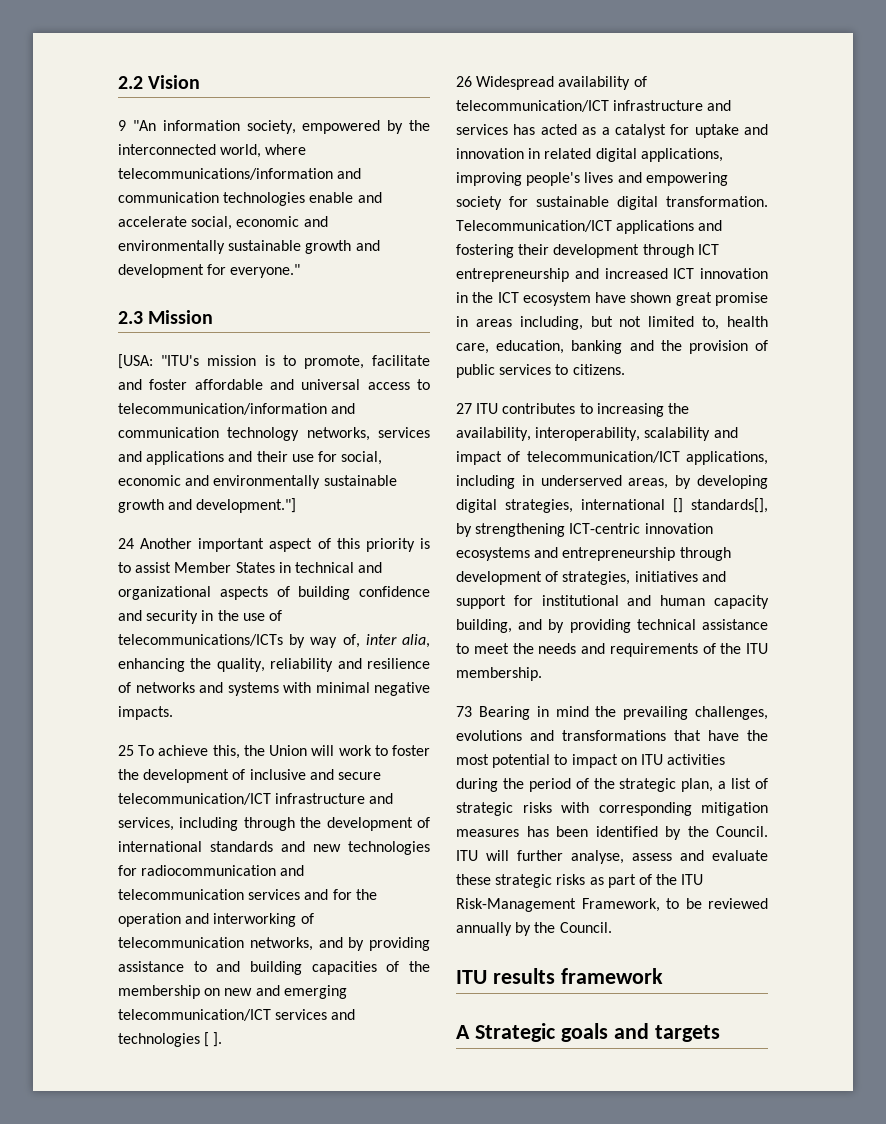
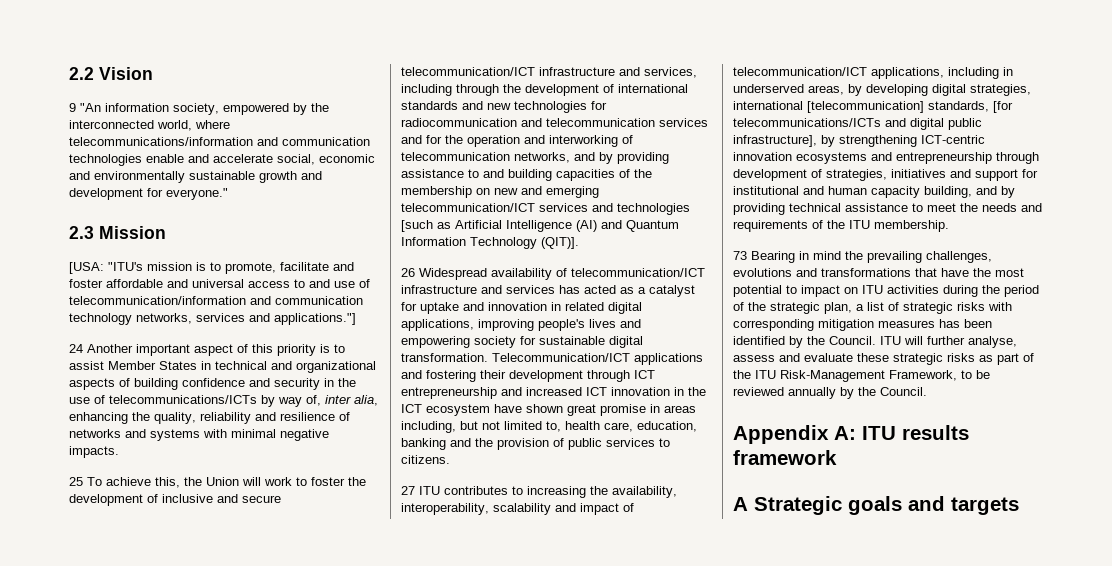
(430, 384) none -> [309,279,370,288] and use of
[146,451,383,465] [118,475,397,489] [118,498,297,513] applications and their use for social, economic and environmentally sustainable growth and development."] -> [274,313,356,325] applications."]
[204,1032,223,1047] [ ]. -> [401,220,679,232] [401,237,579,249] [such as Artificial Intelligence (AI) and Quantum Information Technology (QIT)].
[673,498,768,513] [] standards[], -> [807,101,1013,113] [733,118,982,130] [733,135,817,147] [telecommunication] standards, [for telecommunications/ICTs and digital public infrastructure],
(612, 927) none -> [733,425,856,444] Appendix A:

